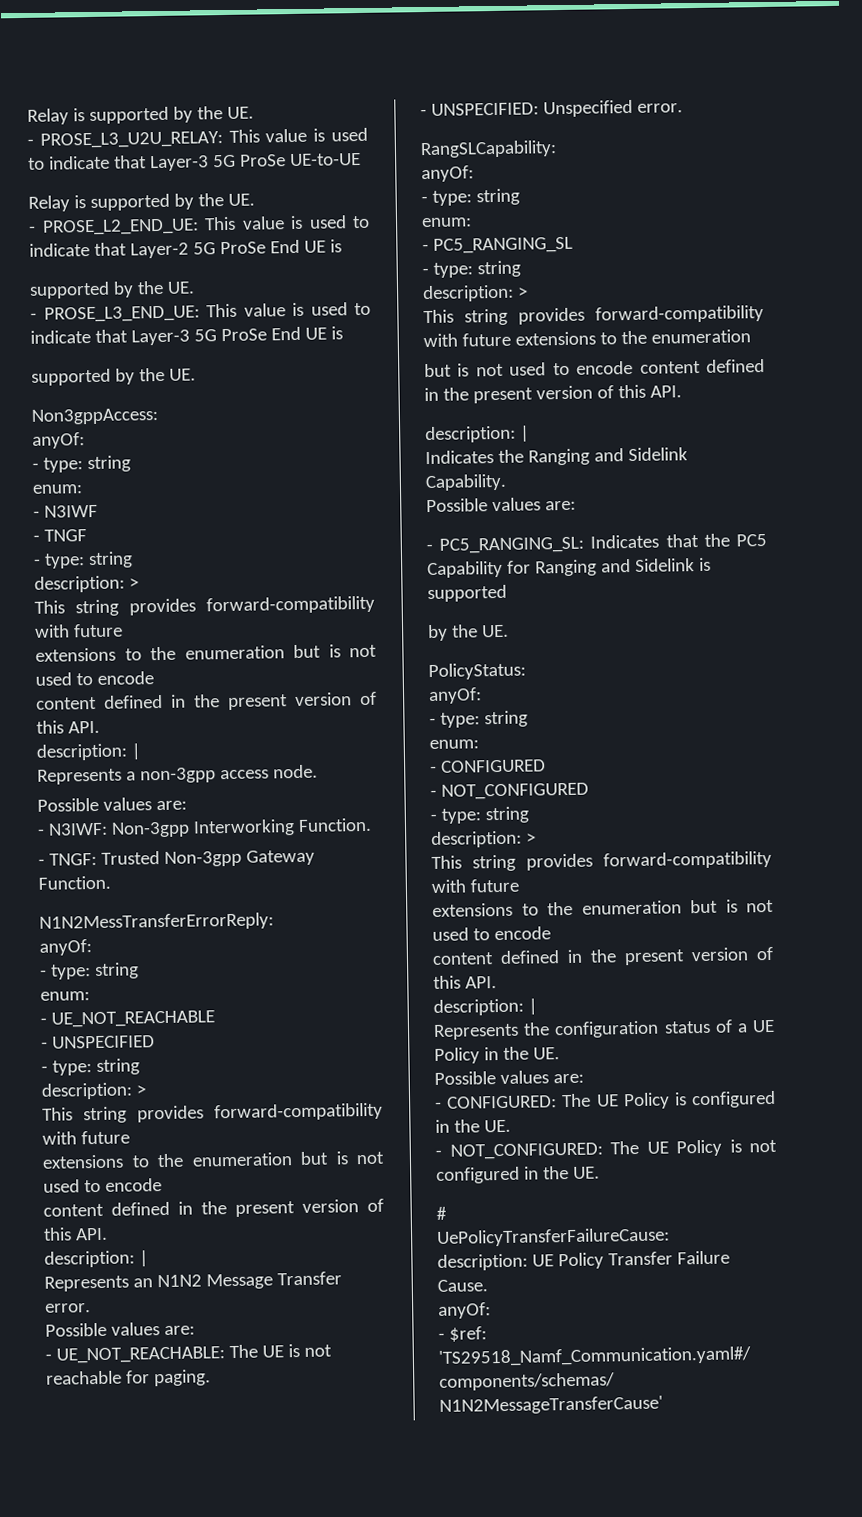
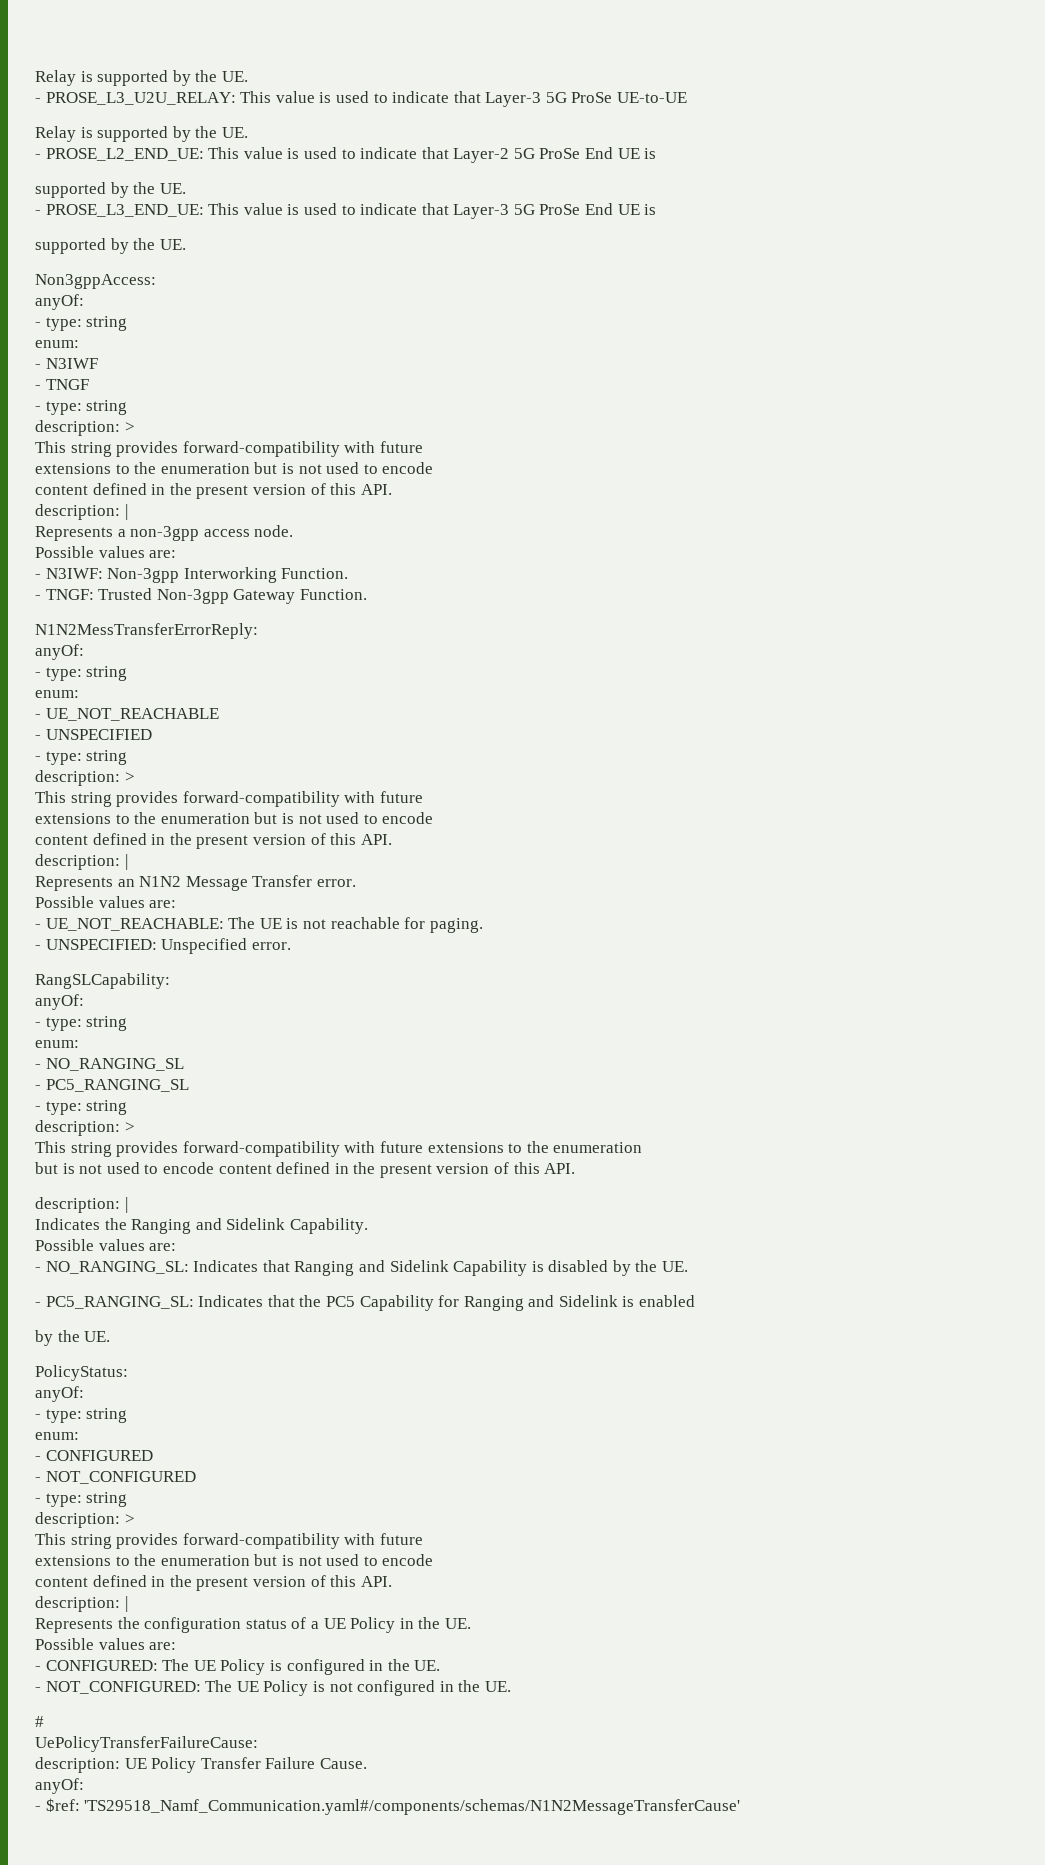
(472, 222) none -> [35,1058,184,1071] // - NO_RANGING_SL
(576, 505) none -> [35,1260,689,1276] // - NO_RANGING_SL: Indicates that Ranging and Sidelink Capability is disabled by the UE.
[427,584,507,603] supported -> [639,1295,696,1307] enabled

